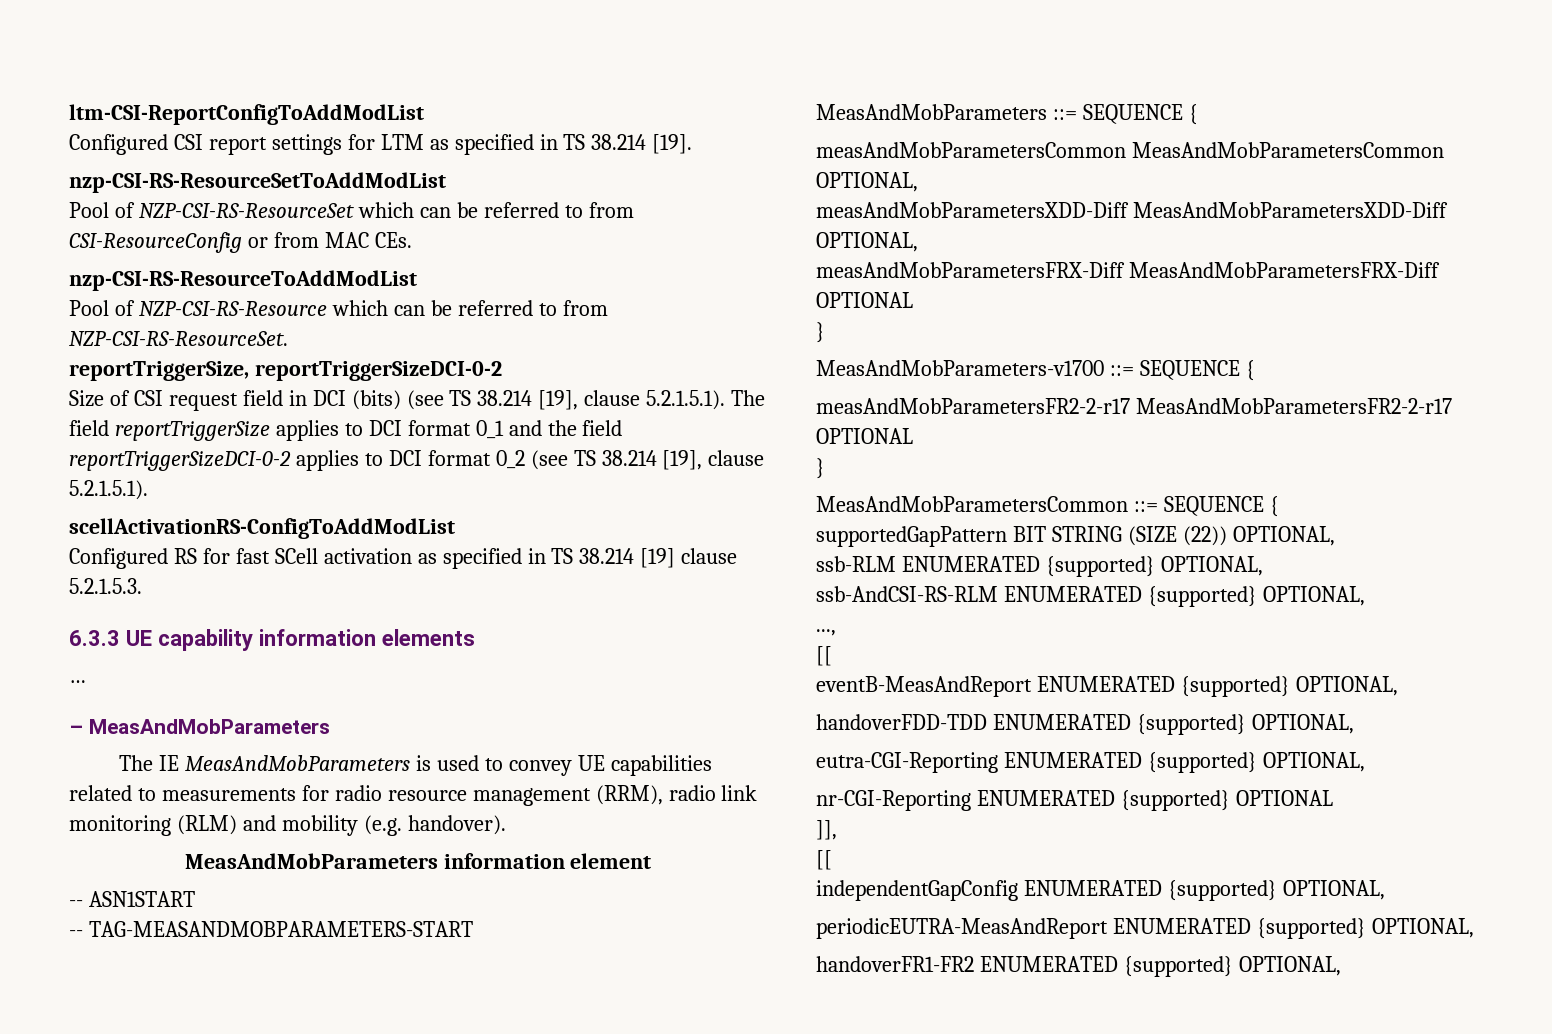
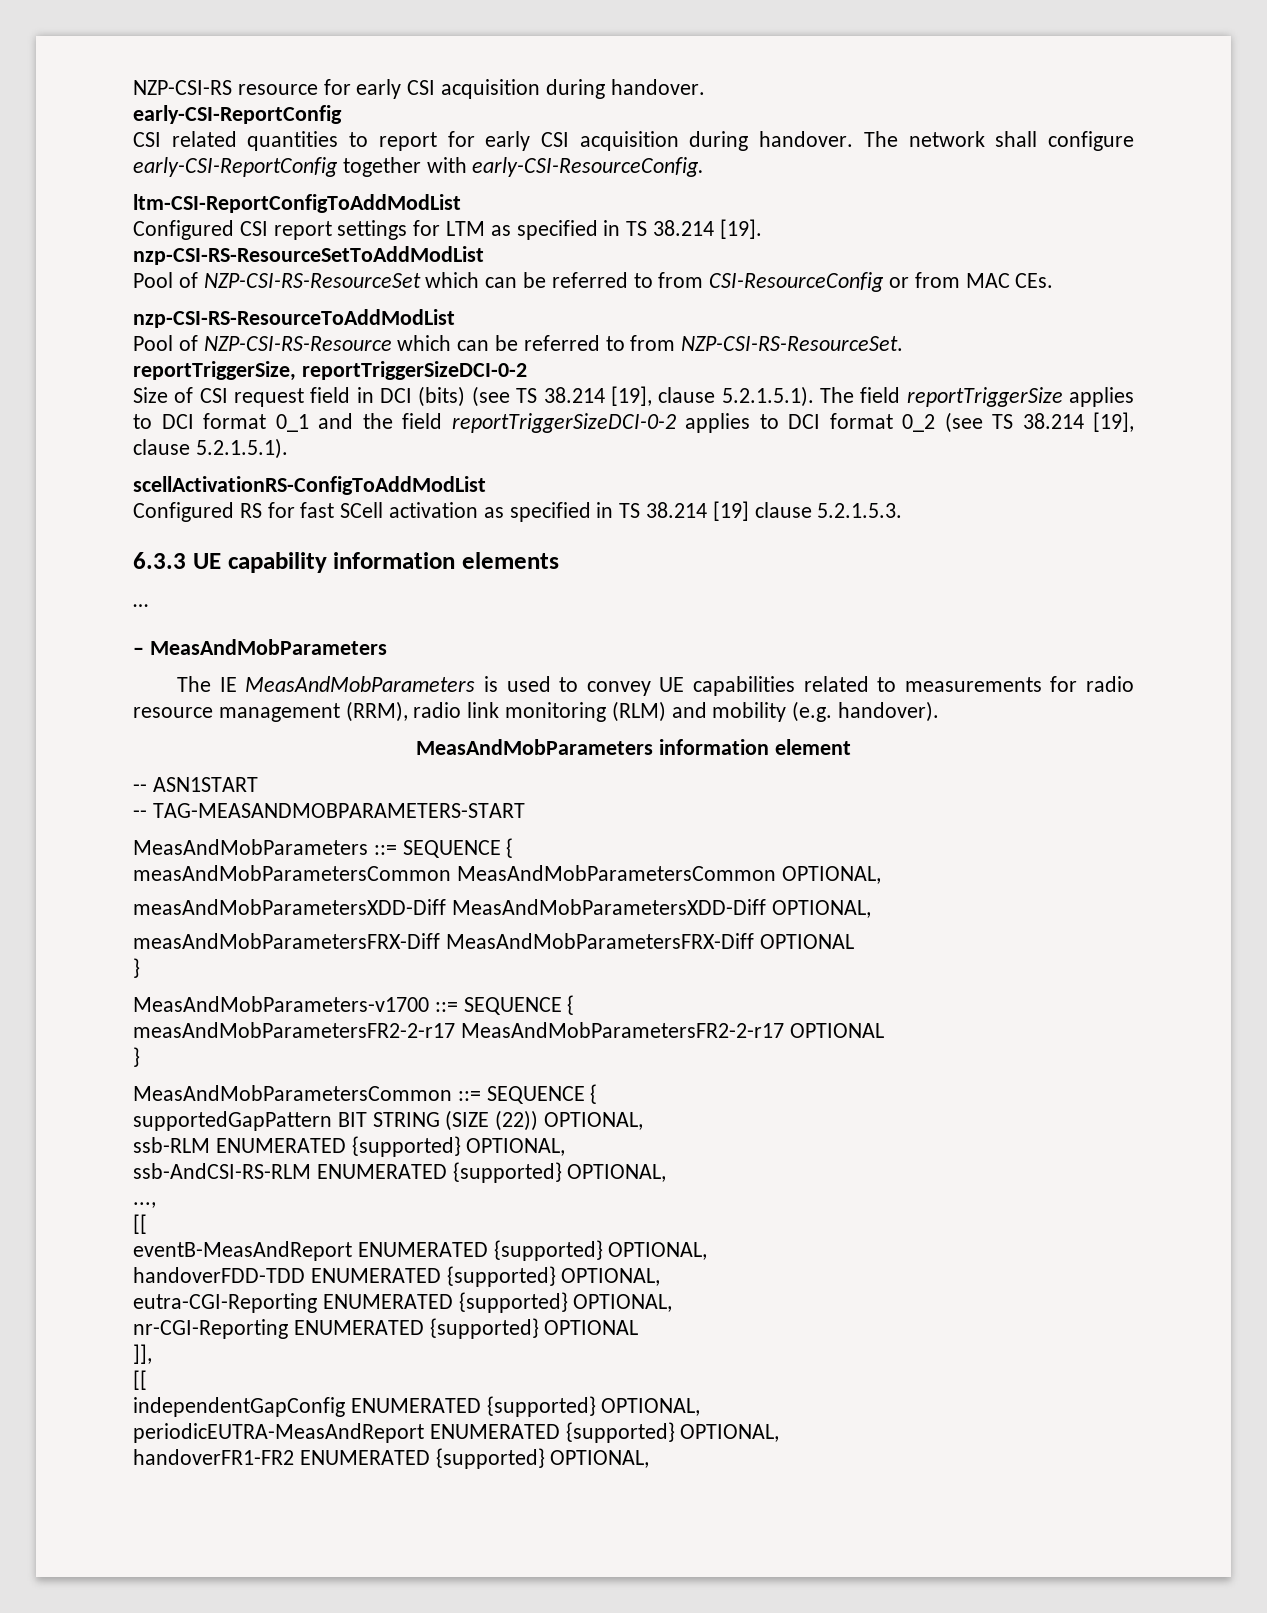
(69, 114) none -> [133,79,705,99] [133,105,342,124] [133,131,1134,151] [133,157,705,177] NZP-CSI-RS resource for early CSI acquisition during handover. // early-CSI-ReportConfig // CSI related quantities to report for early CSI acquisition during handover. The network shall configure early-CSI-ReportConfig together with early-CSI-ResourceConfig. //

